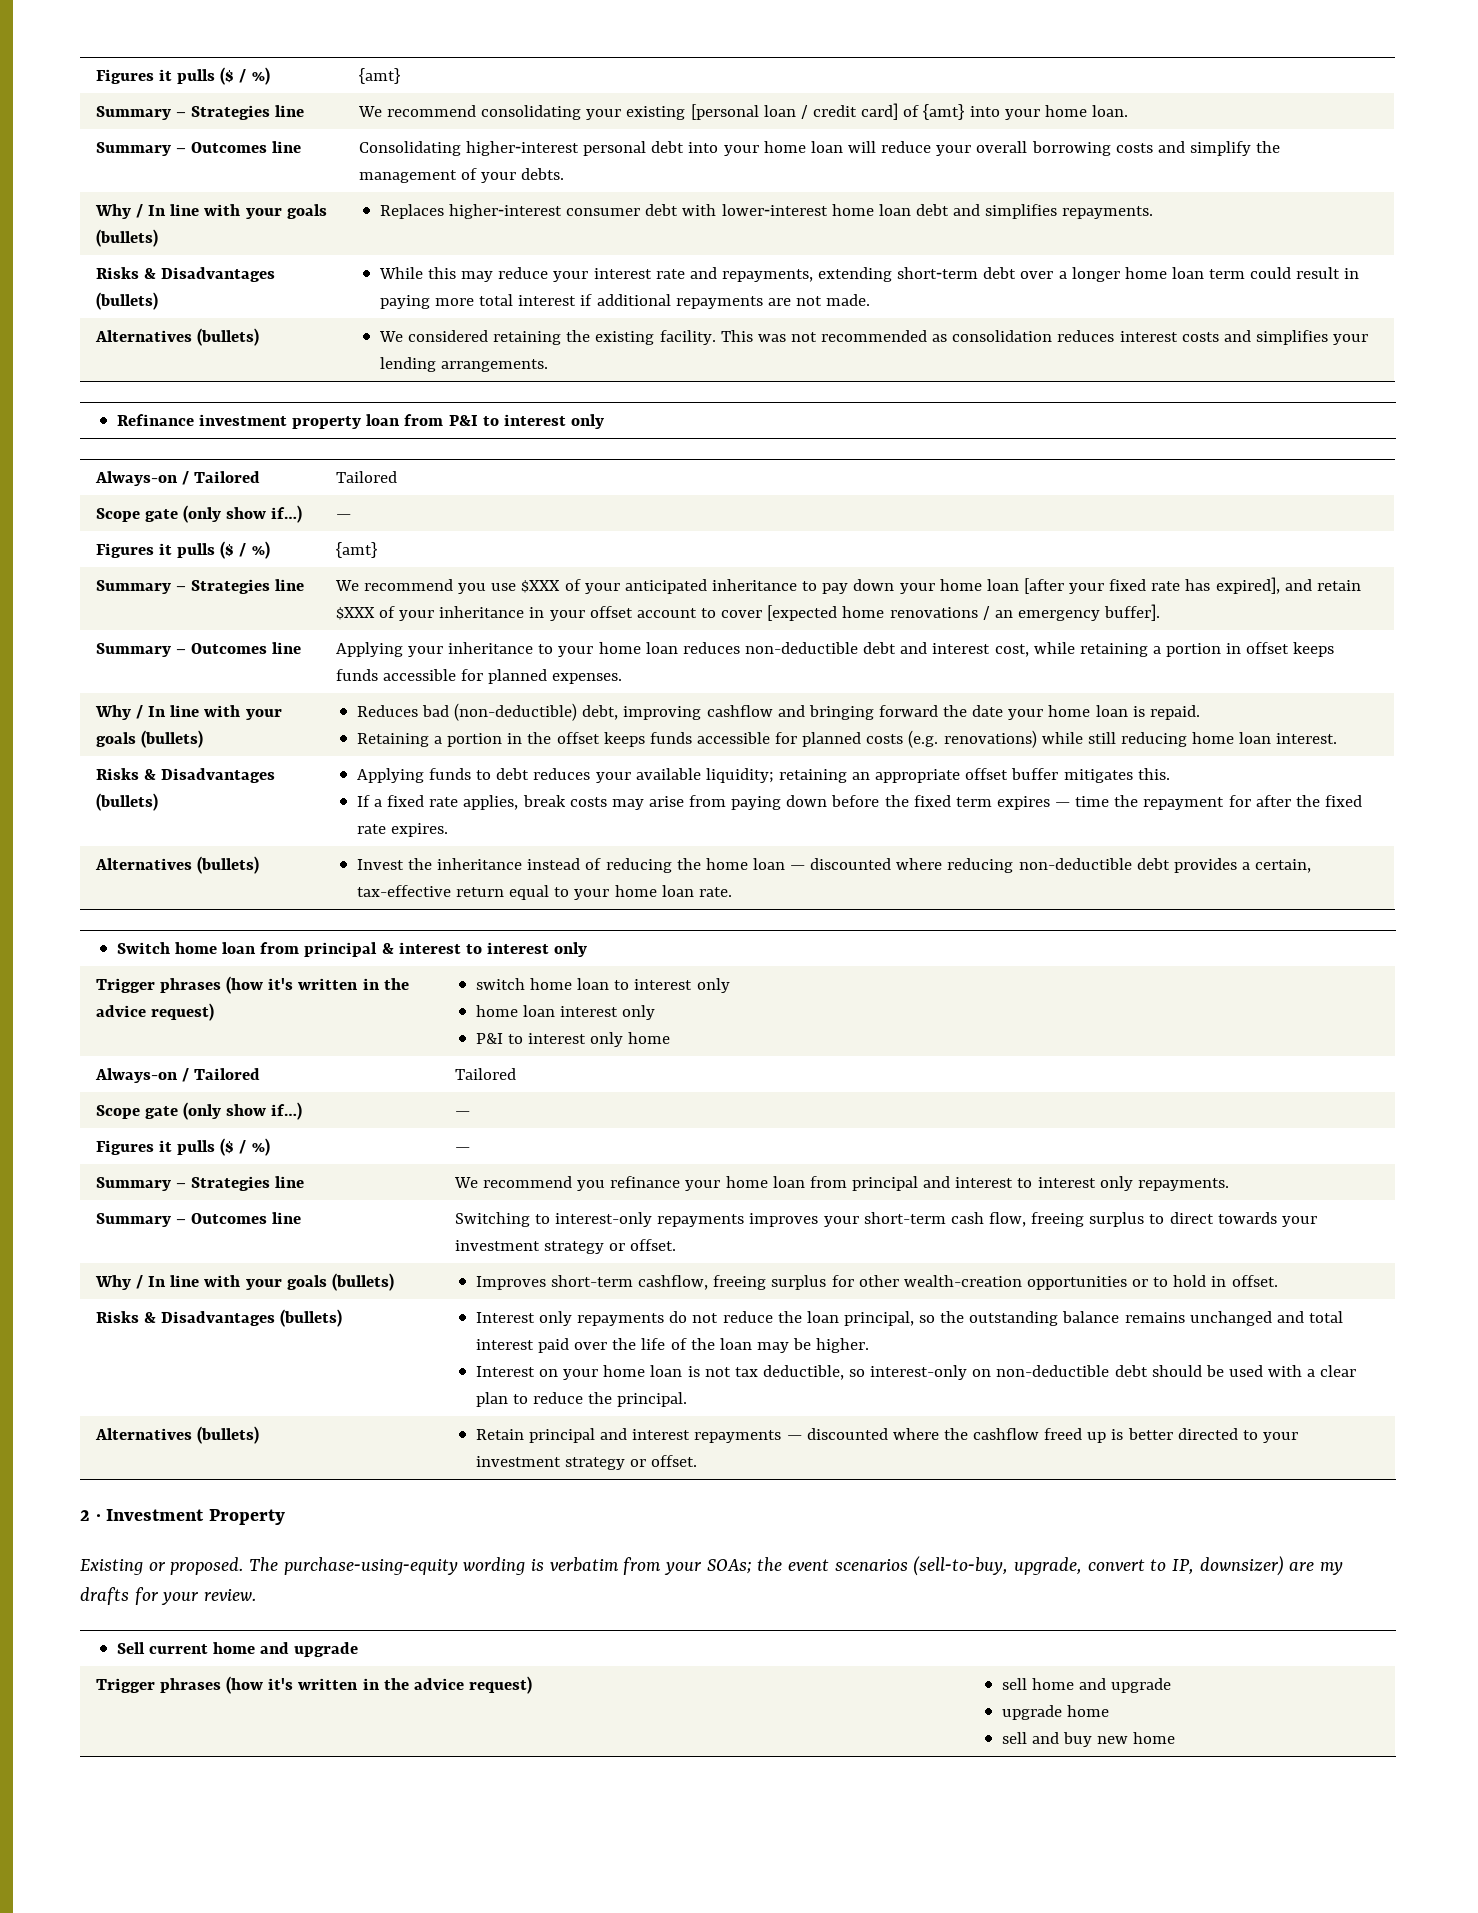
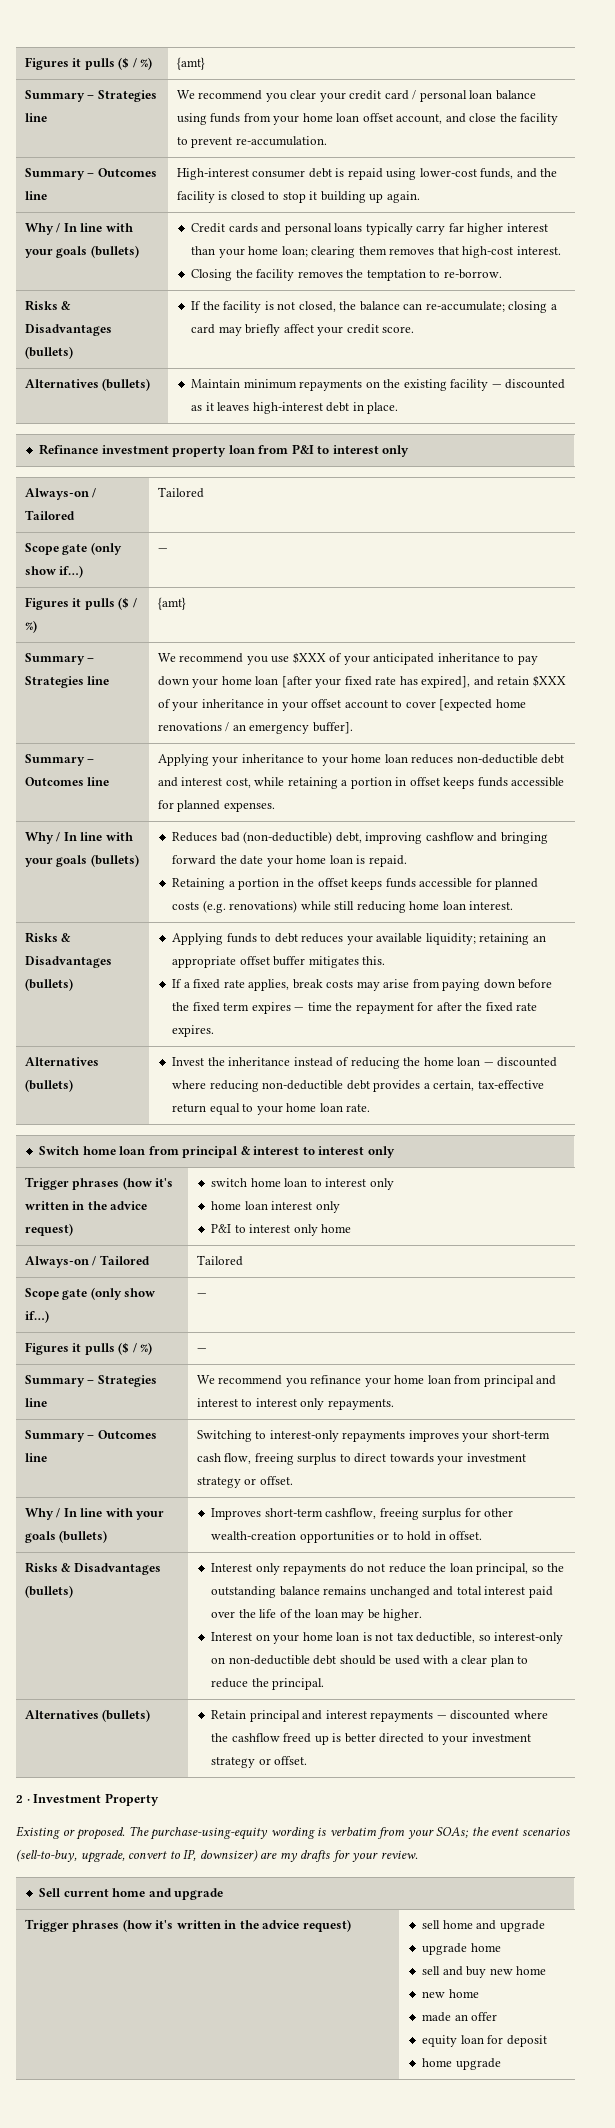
[481,103,1128,120] [95,141,302,156] [358,141,1281,156] [358,168,565,183] [94,204,327,219] [95,229,158,247] [379,204,1154,219] [95,267,276,282] [95,292,158,310] [378,267,1360,282] [379,294,871,309] [94,328,260,346] [378,330,1369,345] [379,357,548,372] consolidating your existing [personal loan / credit card] of {amt} into your home loan. // Summary – Outcomes line | Consolidating higher‑interest personal debt into your home loan will reduce your overall borrowing costs and simplify the management of your debts. // Why / In line with your goals (bullets) | Replaces higher‑interest consumer debt with lower‑interest home loan debt and simplifies repayments. // Risks & Disadvantages (bullets) | While this may reduce your interest rate and repayments, extending short‑term debt over a longer home loan term could result in paying more total interest if additional repayments are not made. // Alternatives (bullets) | We considered retaining the existing facility. This was not recommended as consolidation reduces interest costs and simplifies your lending arrangements. -> [265,90,536,102] [176,113,559,125] [176,136,327,148] [24,168,157,180] [24,191,47,200] [176,168,558,180] [176,191,420,203] [24,223,133,235] [24,245,139,258] [191,223,548,235] [191,246,561,258] [191,269,502,281] [24,300,72,311] [24,324,112,336] [24,346,73,359] [191,301,557,313] [191,324,415,336] [24,378,151,391] [191,379,566,391] [191,402,399,414] you clear your credit card / personal loan balance using funds from your home loan offset account, and close the facility to prevent re-accumulation. // Summary – Outcomes line | High-interest consumer debt is repaid using lower-cost funds, and the facility is closed to stop it building up again. // Why / In line with your goals (bullets) | Credit cards and personal loans typically carry far higher interest than your home loan; clearing them removes that high-cost interest. // Closing the facility removes the temptation to re-borrow. // Risks & Disadvantages (bullets) | If the facility is not closed, the balance can re-accumulate; closing a card may briefly affect your credit score. // Alternatives (bullets) | Maintain minimum repayments on the existing facility — discounted as it leaves high-interest debt in place.
(1176, 1738) none -> [422,1989,479,1998] [422,2012,498,2022] [422,2035,547,2047] [422,2058,501,2070] // new home // made an offer // equity loan for deposit // home upgrade

